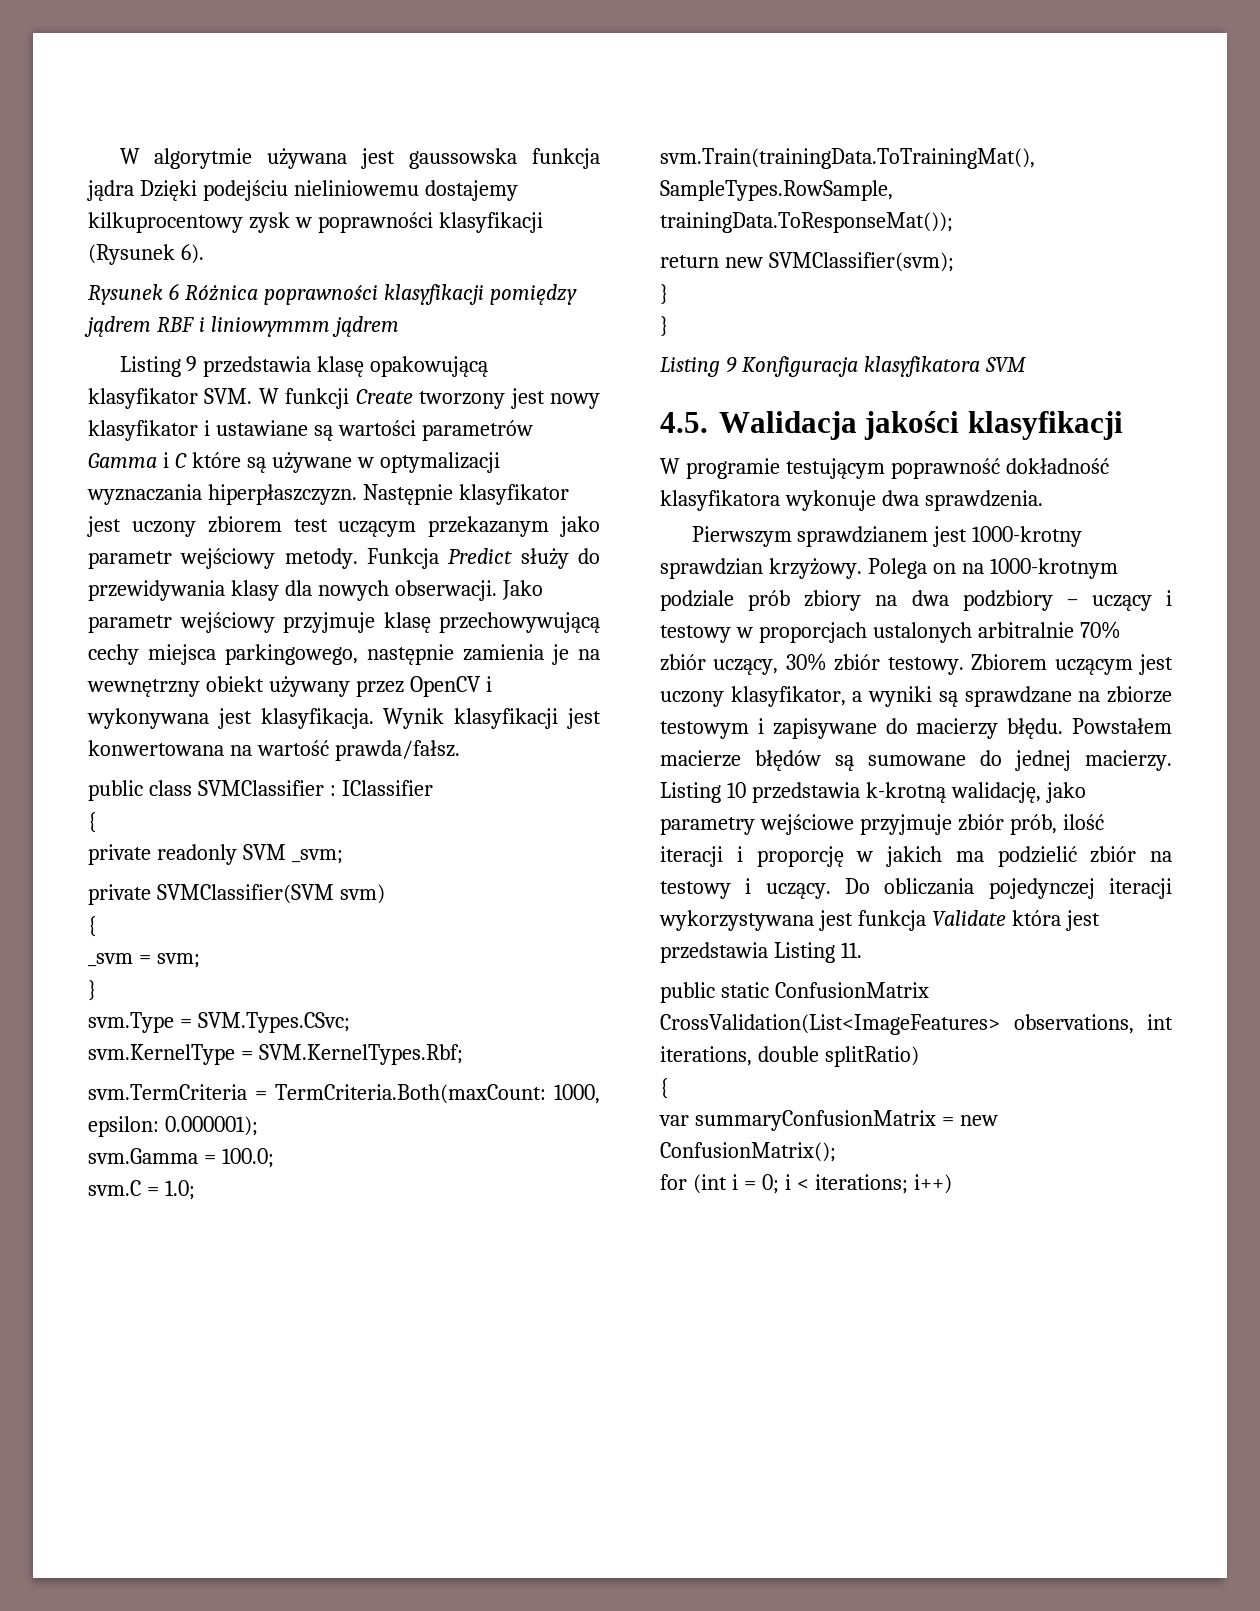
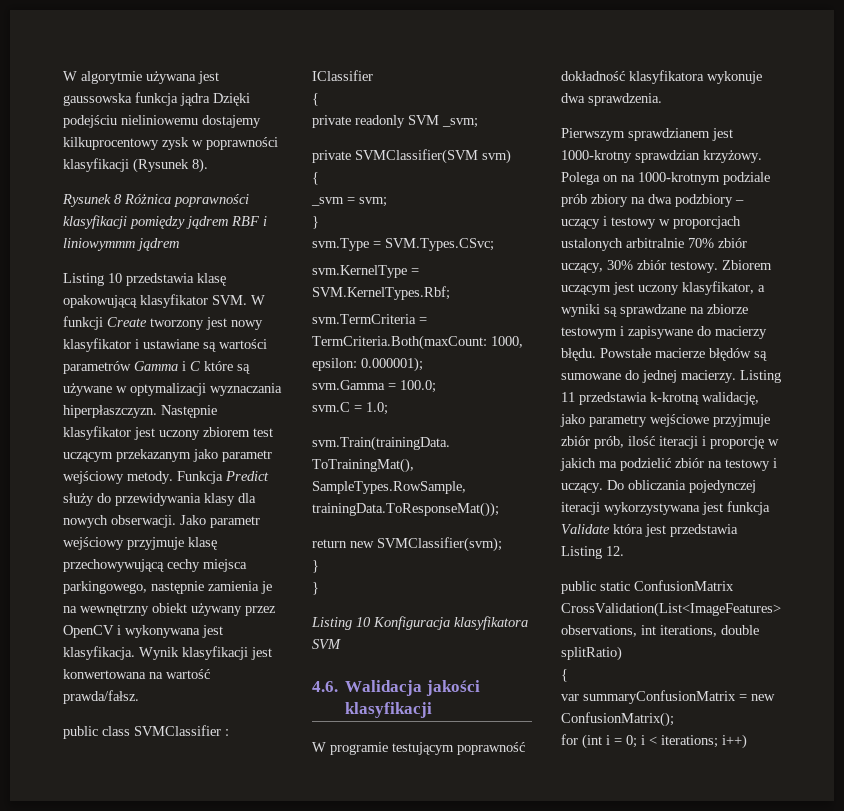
[180,244,204,264] 6). -> [192,158,208,173] 8).
[168,283,179,300] 6 -> [114,194,122,204] 8
[186,356,198,372] 9 -> [108,273,122,283] 10
[725,357,737,373] 9 -> [356,617,371,627] 10
[660,412,708,433] 4.5. -> [312,681,338,692] 4.6.
[1072,718,1172,734] Powstałem -> [600,348,651,358] Powstałe
[726,782,746,798] 10 -> [561,392,575,402] 11
[840,942,862,958] 11. -> [606,546,624,556] 12.

